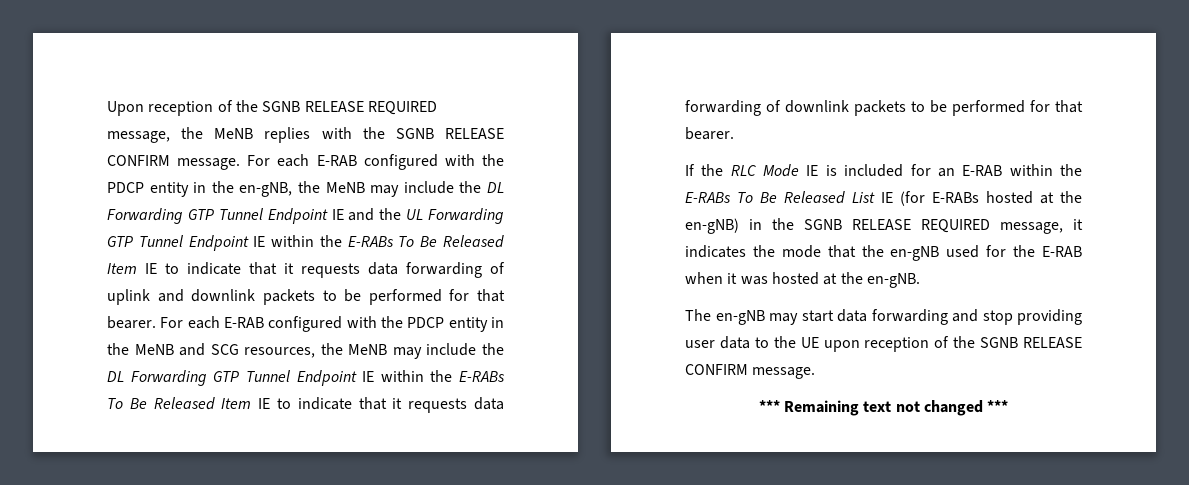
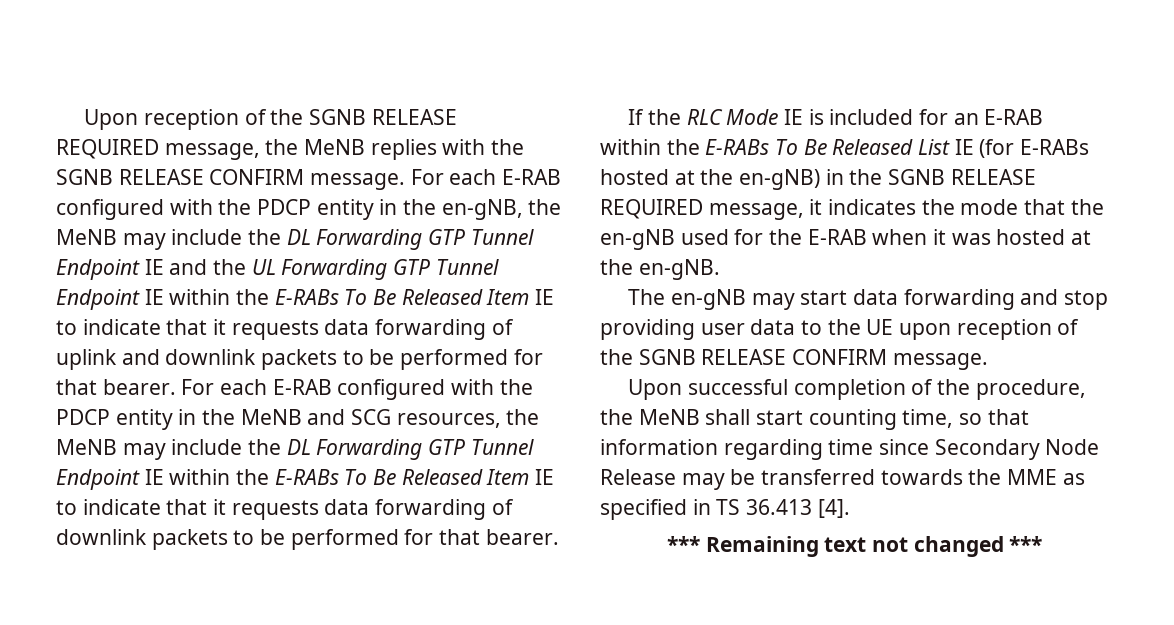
(816, 373) none -> [628,379,1086,400] [600,409,1029,430] [600,439,1100,460] [600,469,1085,490] [600,499,850,520] // Upon successful completion of the procedure, the MeNB shall start counting time, so that information regarding time since Secondary Node Release may be transferred towards the MME as specified in TS 36.413 [4].

